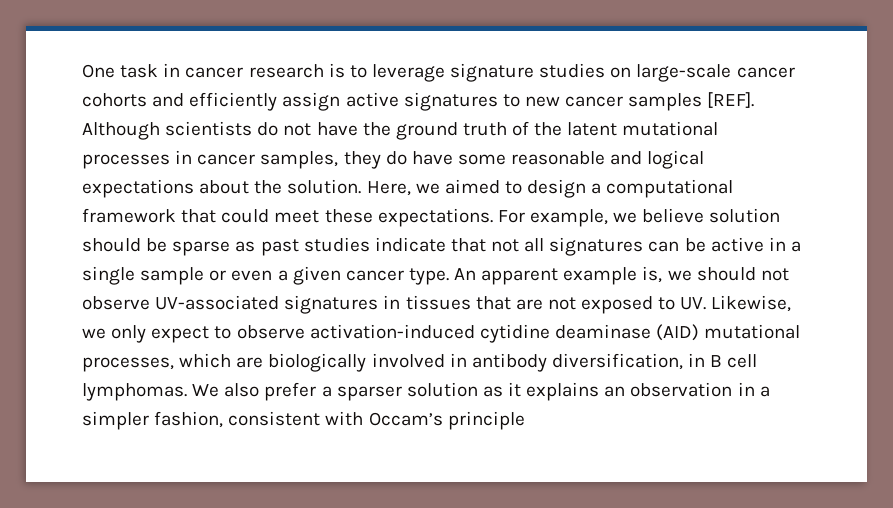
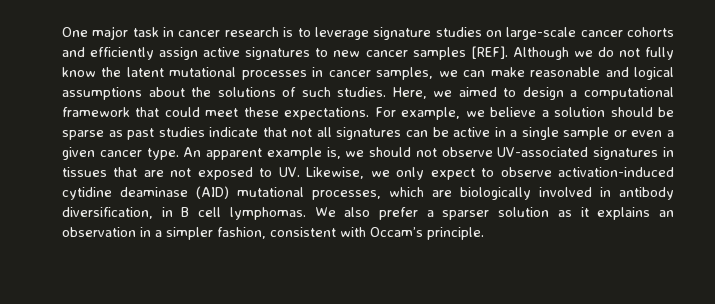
(115, 71) none -> [92,26,129,40] major
[165,121,253,136] scientists -> [573,50,593,57] we
[316,121,530,140] have the ground truth of -> [644,47,674,60] [62,67,96,77] fully know
[343,151,506,169] they do have some -> [438,67,525,77] we can make
[82,179,194,198] expectations -> [62,87,142,100] assumptions
[287,179,362,194] solution. -> [217,87,387,97] solutions of such studies.
(705, 215) none -> [541,110,549,117] a
[447,411,525,430] principle -> [427,227,484,240] principle.

